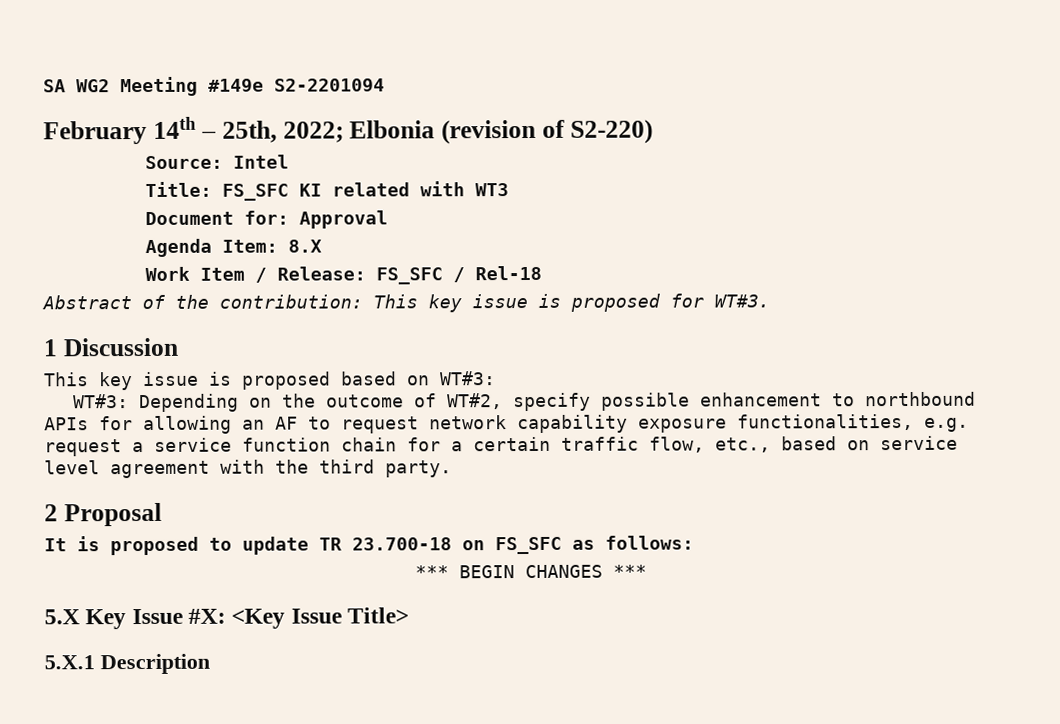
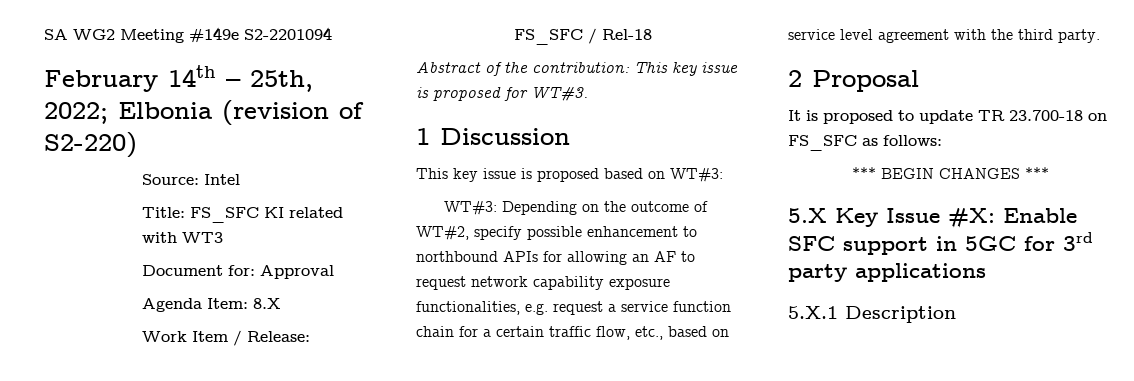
[231,607,410,629] <Key Issue Title> -> [1003,208,1077,223] [788,232,1093,255] [788,263,986,282] Enable SFC support in 5GC for 3rd party applications

